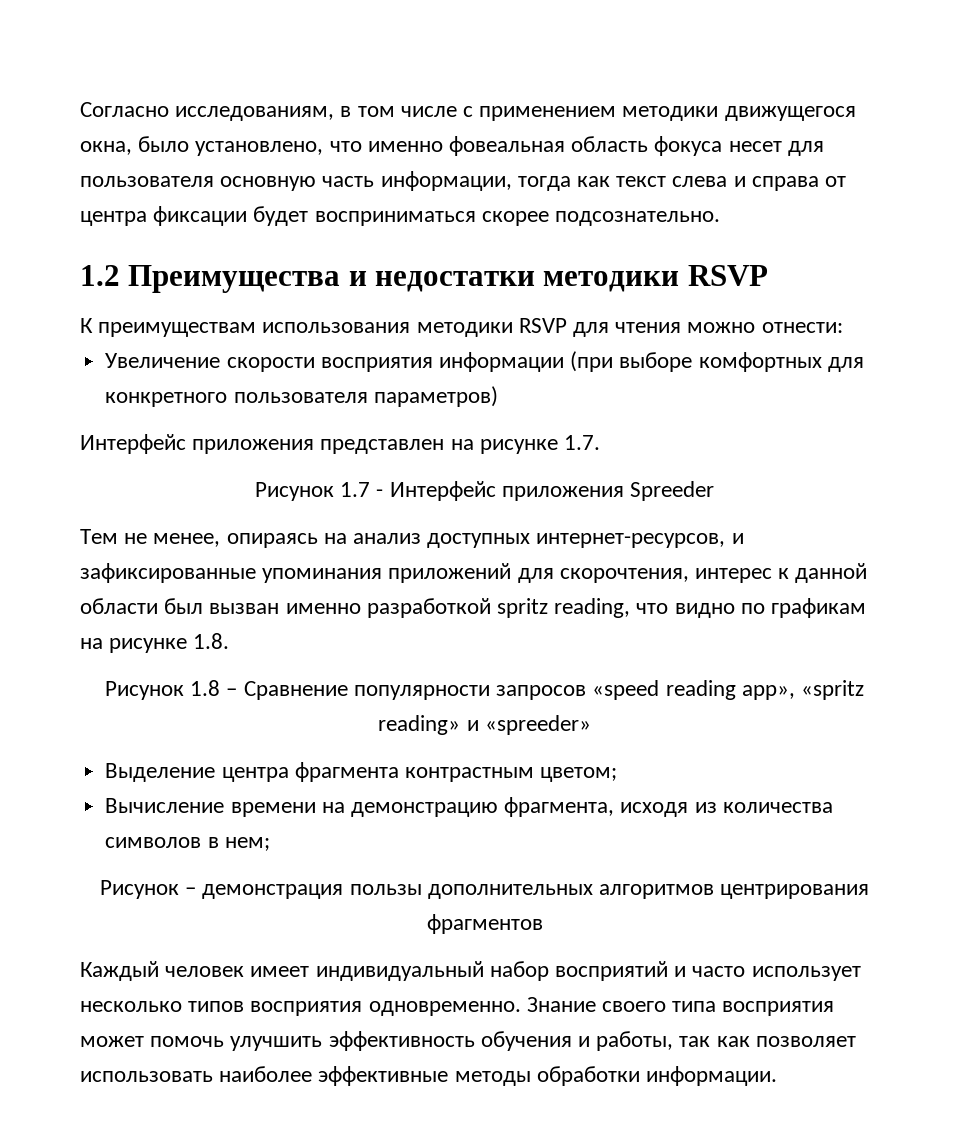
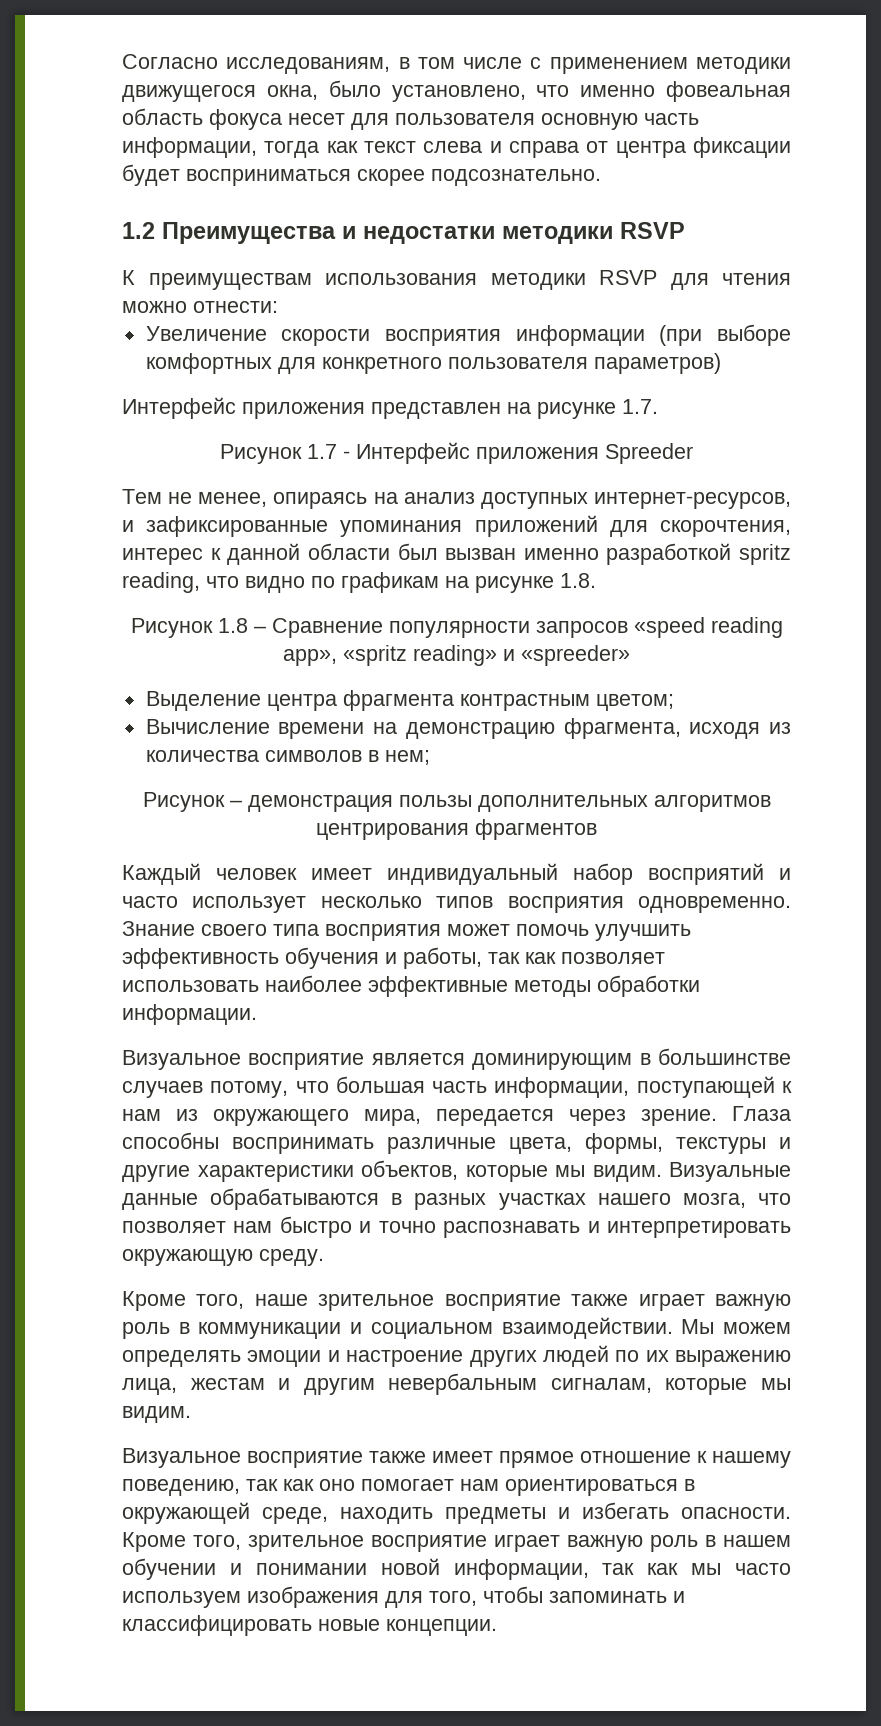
(778, 1076) none -> [122,1048,791,1070] [122,1076,792,1098] [122,1106,791,1126] [122,1132,791,1154] [122,1160,791,1182] [122,1188,791,1210] [122,1216,791,1238] [122,1249,324,1266] [122,1291,791,1311] [122,1317,791,1339] [122,1345,791,1367] [122,1373,791,1395] [122,1406,191,1423] [122,1448,791,1468] [122,1479,695,1496] [122,1502,791,1524] [122,1532,791,1552] [122,1558,791,1580] [122,1586,685,1608] [122,1615,497,1636] // Визуальное восприятие является доминирующим в большинстве случаев потому, что большая часть информации, поступающей к нам из окружающего мира, передается через зрение. Глаза способны воспринимать различные цвета, формы, текстуры и другие характеристики объектов, которые мы видим. Визуальные данные обрабатываются в разных участках нашего мозга, что позволяет нам быстро и точно распознавать и интерпретировать окружающую среду. // Кроме того, наше зрительное восприятие также играет важную роль в коммуникации и социальном взаимодействии. Мы можем определять эмоции и настроение других людей по их выражению лица, жестам и другим невербальным сигналам, которые мы видим. // Визуальное восприятие также имеет прямое отношение к нашему поведению, так как оно помогает нам ориентироваться в окружающей среде, находить предметы и избегать опасности. Кроме того, зрительное восприятие играет важную роль в нашем обучении и понимании новой информации, так как мы часто используем изображения для того, чтобы запоминать и классифицировать новые концепции.

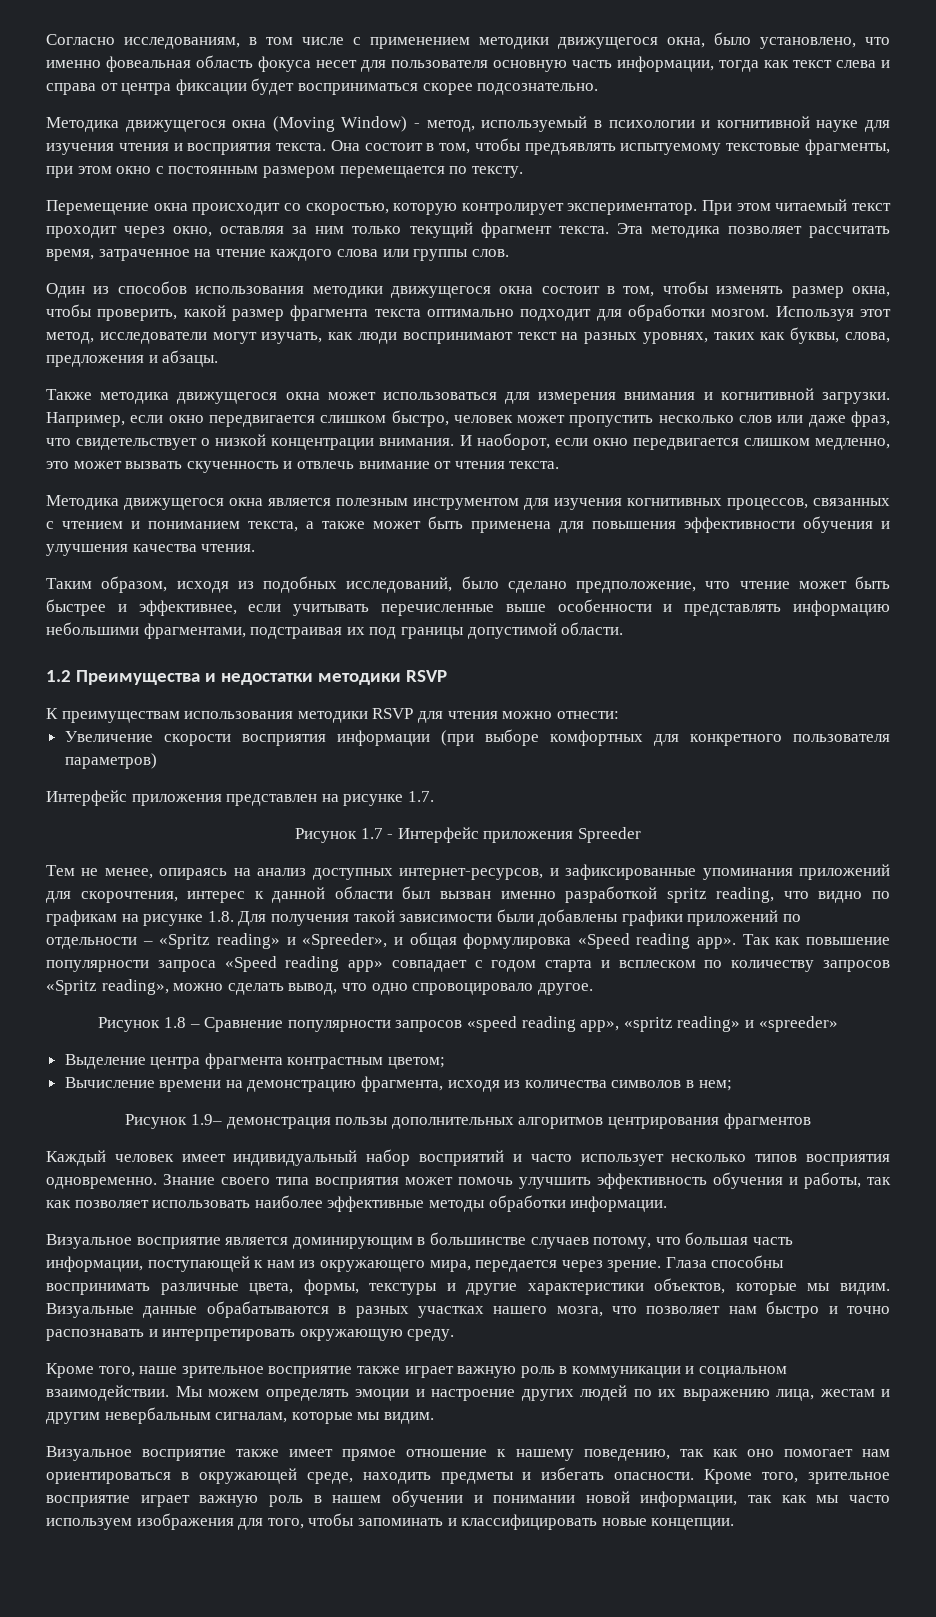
(601, 177) none -> [46,116,890,132] [46,138,890,155] [46,166,523,178] [46,199,891,215] [46,222,891,238] [46,249,509,261] [46,281,890,298] [46,304,892,321] [46,327,891,344] [46,350,219,367] [46,388,890,404] [46,410,890,427] [46,433,891,450] [46,461,560,473] [46,495,890,510] [46,516,890,533] [46,544,256,556] [46,576,890,593] [46,599,890,616] [46,622,624,639] // Методика движущегося окна (Moving Window) - метод, используемый в психологии и когнитивной науке для изучения чтения и восприятия текста. Она состоит в том, чтобы предъявлять испытуемому текстовые фрагменты, при этом окно с постоянным размером перемещается по тексту. // Перемещение окна происходит со скоростью, которую контролирует экспериментатор. При этом читаемый текст проходит через окно, оставляя за ним только текущий фрагмент текста. Эта методика позволяет рассчитать время, затраченное на чтение каждого слова или группы слов. // Один из способов использования методики движущегося окна состоит в том, чтобы изменять размер окна, чтобы проверить, какой размер фрагмента текста оптимально подходит для обработки мозгом. Используя этот метод, исследователи могут изучать, как люди воспринимают текст на разных уровнях, таких как буквы, слова, предложения и абзацы. // Также методика движущегося окна может использоваться для измерения внимания и когнитивной загрузки. Например, если окно передвигается слишком быстро, человек может пропустить несколько слов или даже фраз, что свидетельствует о низкой концентрации внимания. И наоборот, если окно передвигается слишком медленно, это может вызвать скученность и отвлечь внимание от чтения текста. // Методика движущегося окна является полезным инструментом для изучения когнитивных процессов, связанных с чтением и пониманием текста, а также может быть применена для повышения эффективности обучения и улучшения качества чтения. // Таким образом, исходя из подобных исследований, было сделано предположение, что чтение может быть быстрее и эффективнее, если учитывать перечисленные выше особенности и представлять информацию небольшими фрагментами, подстраивая их под границы допустимой области.
(596, 580) none -> [238,909,802,926] [46,932,890,949] [46,956,890,972] [46,979,593,995] Для получения такой зависимости были добавлены графики приложений по отдельности – «Spritz reading» и «Spreeder», и общая формулировка «Speed reading app». Так как повышение популярности запроса «Speed reading app» совпадает с годом старта и всплеском по количеству запросов «Spritz reading», можно сделать вывод, что одно спровоцировало другое.
[229,800,242,807] – -> [191,1114,223,1125] 1.9–

